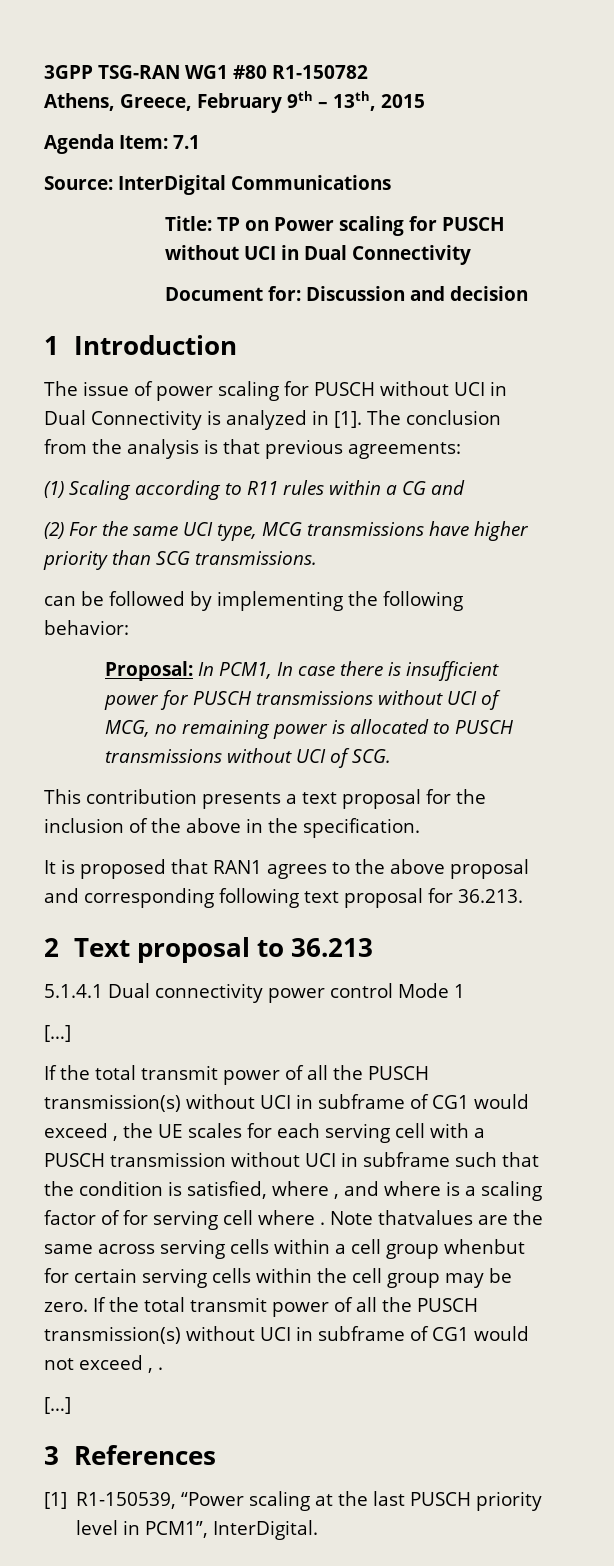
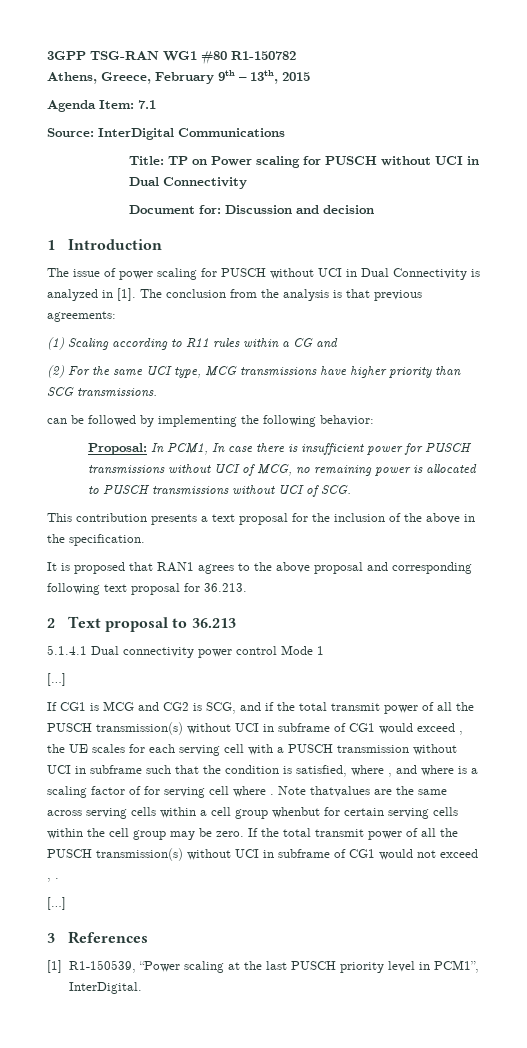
(57, 1072) none -> [60,701,274,714] CG1 is MCG and CG2 is SCG, and if

